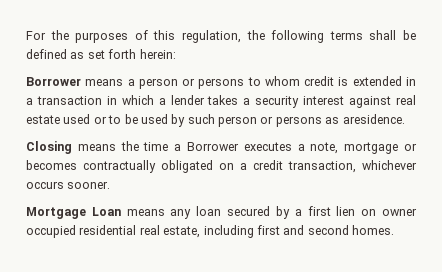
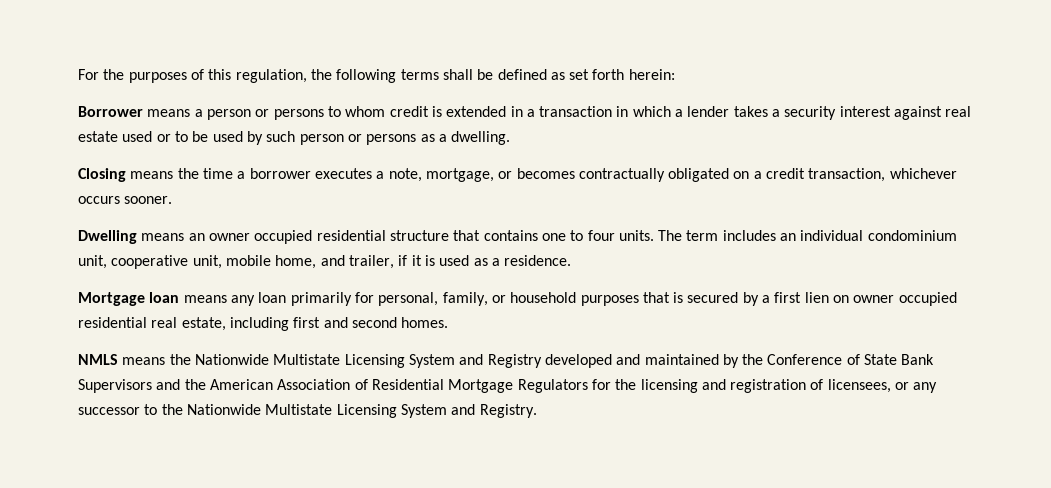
[342,114,405,124] aresidence. -> [438,131,511,145] a dwelling.
[187,142,239,151] Borrower -> [249,168,311,179] borrower
[344,142,399,154] mortgage -> [425,168,494,182] mortgage,
[26,207,121,219] // Mortgage Loan -> [78,230,957,244] [78,255,572,269] [78,292,180,306] // Dwelling means an owner occupied residential structure that contains one to four units. The term includes an individual condominium unit, cooperative unit, mobile home, and trailer, if it is used as a residence. // Mortgage loan
(222, 211) none -> [290,292,684,306] primarily for personal, family, or household purposes that is
(394, 230) none -> [78,354,935,368] [78,379,938,393] [78,404,537,418] // NMLS means the Nationwide Multistate Licensing System and Registry developed and maintained by the Conference of State Bank Supervisors and the American Association of Residential Mortgage Regulators for the licensing and registration of licensees, or any successor to the Nationwide Multistate Licensing System and Registry.

